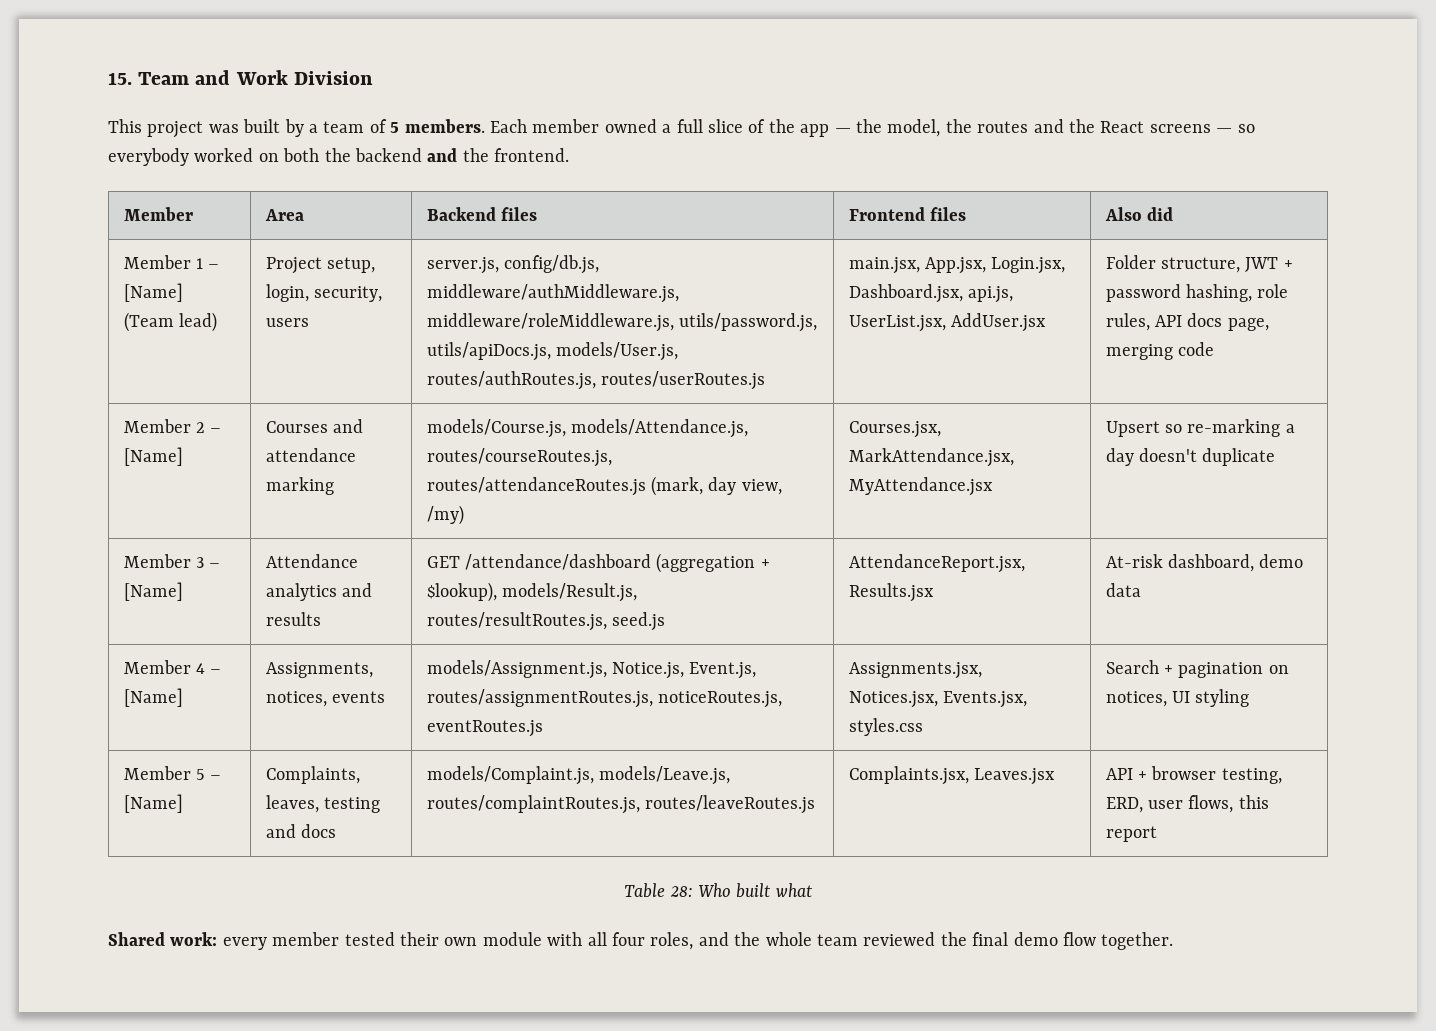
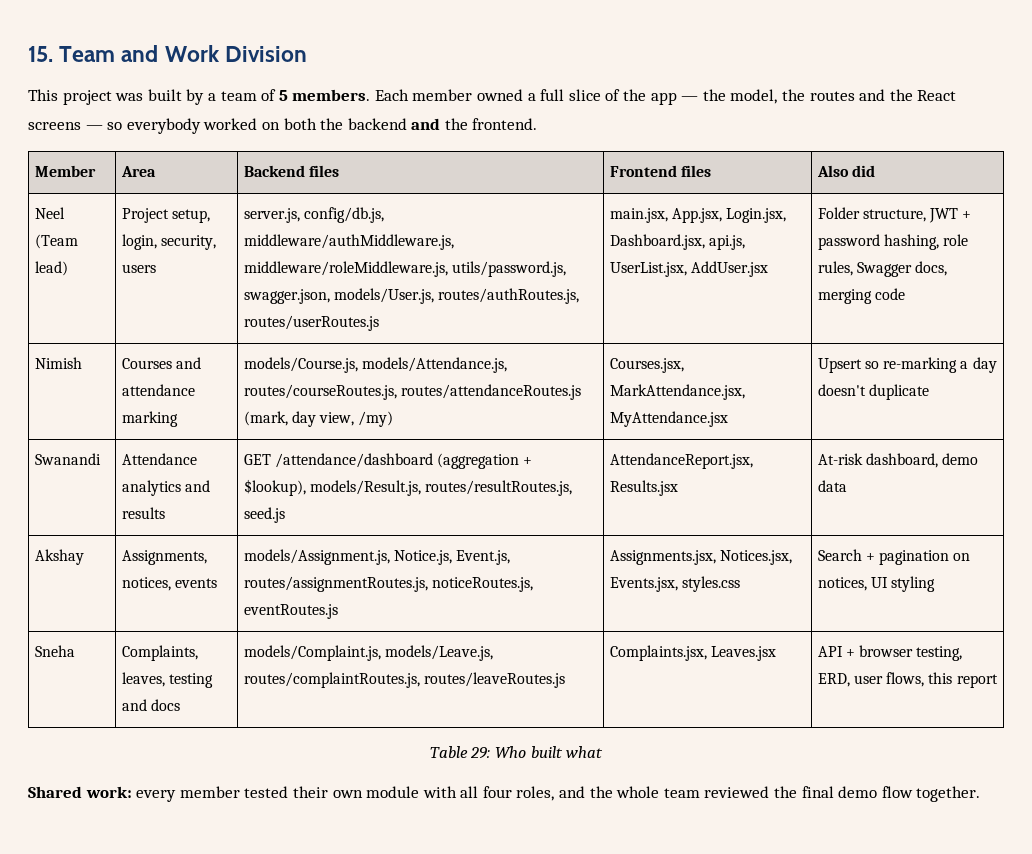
[123,255,220,269] [123,283,183,302] Member 1 – [Name] -> [34,207,65,219] Neel
[426,342,551,361] utils/apiDocs.js, -> [243,289,330,304] swagger.json,
[1154,313,1269,331] API docs page, -> [857,261,948,277] Swagger docs,
[123,419,222,433] [123,447,183,466] Member 2 – [Name] -> [34,357,82,369] Nimish
[123,554,221,568] [123,582,183,601] Member 3 – [Name] -> [34,453,101,465] Swanandi
[123,660,222,674] [123,688,183,707] Member 4 – [Name] -> [34,549,84,565] Akshay
[123,766,222,780] [123,794,183,813] Member 5 – [Name] -> [34,645,75,657] Sneha
[669,886,693,897] 28: -> [470,747,491,759] 29:

